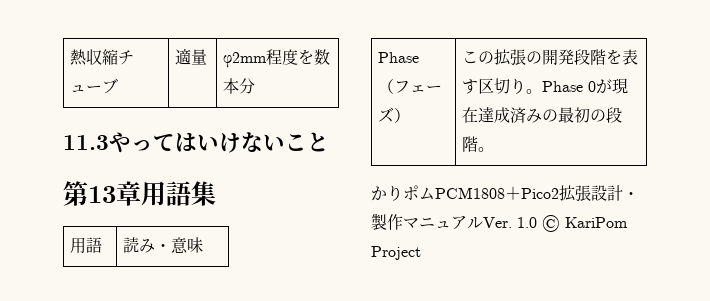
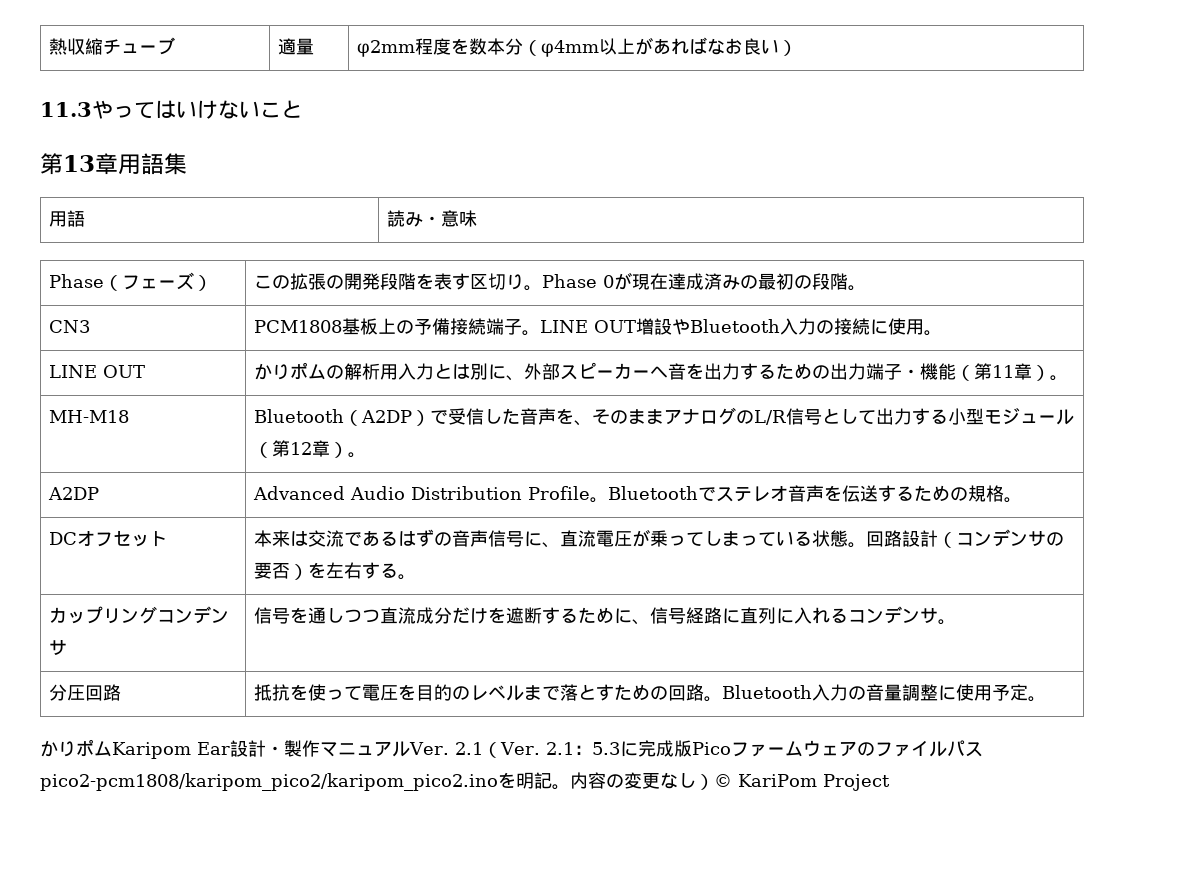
(256, 86) none -> [523,37,798,57] （φ4mm以上があればなお良い）
[371,185,591,202] // かりポムPCM1808＋Pico2拡張 -> [49,320,91,333] [254,318,943,336] [49,365,146,378] [254,362,1069,381] [49,410,130,423] [254,407,1075,426] [254,440,367,458] [48,487,100,500] [253,485,1023,503] [49,530,168,547] [254,529,1065,548] [254,562,417,580] [49,606,230,624] [49,640,68,655] [254,606,957,625] [49,684,122,701] [254,684,1047,702] [40,739,230,759] // CN3 | PCM1808基板上の予備接続端子。LINE OUT増設やBluetooth入力の接続に使用。 // LINE OUT | かりポムの解析用入力とは別に、外部スピーカーへ音を出力するための出力端子・機能（第11章）。 // MH-M18 | Bluetooth（A2DP）で受信した音声を、そのままアナログのL/R信号として出力する小型モジュール（第12章）。 // A2DP | Advanced Audio Distribution Profile。Bluetoothでステレオ音声を伝送するための規格。 // DCオフセット | 本来は交流であるはずの音声信号に、直流電圧が乗ってしまっている状態。回路設計（コンデンサの要否）を左右する。 // カップリングコンデンサ | 信号を通しつつ直流成分だけを遮断するために、信号経路に直列に入れるコンデンサ。 // 分圧回路 | 抵抗を使って電圧を目的のレベルまで落とすための回路。Bluetooth入力の音量調整に使用予定。 // かりポムKaripom Ear
[517,217,537,228] 1.0 -> [454,740,983,758] [40,772,714,791] 2.1（Ver. 2.1：5.3に完成版Picoファームウェアのファイルパスpico2-pcm1808/karipom_pico2/karipom_pico2.inoを明記。内容の変更なし）

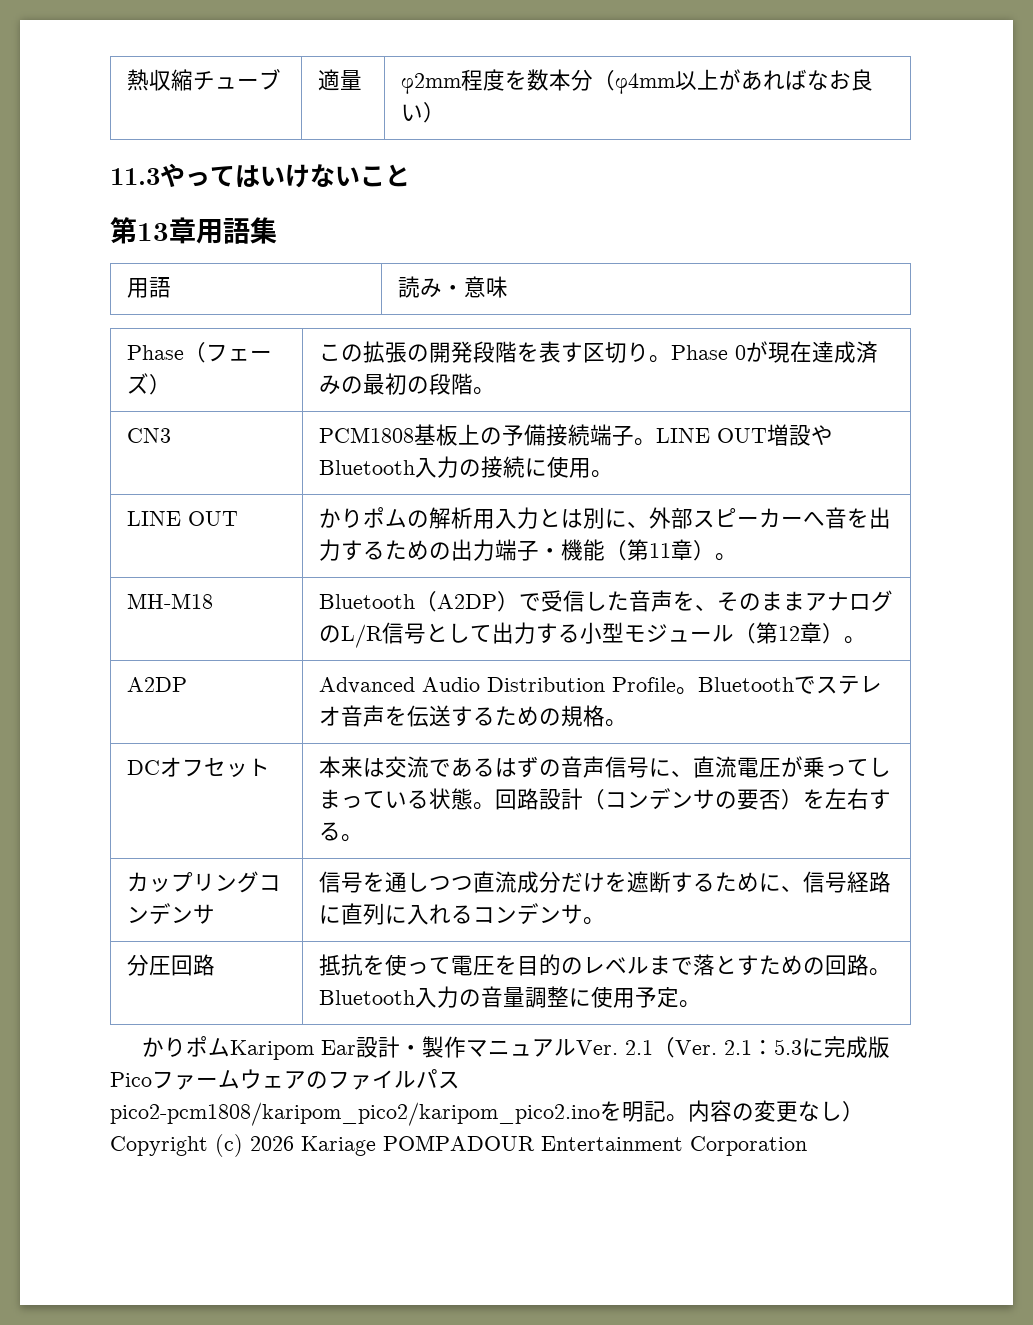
[714,774,890,791] © KariPom Project -> [110,1134,807,1157] Copyright (c) 2026 Kariage POMPADOUR Entertainment Corporation

